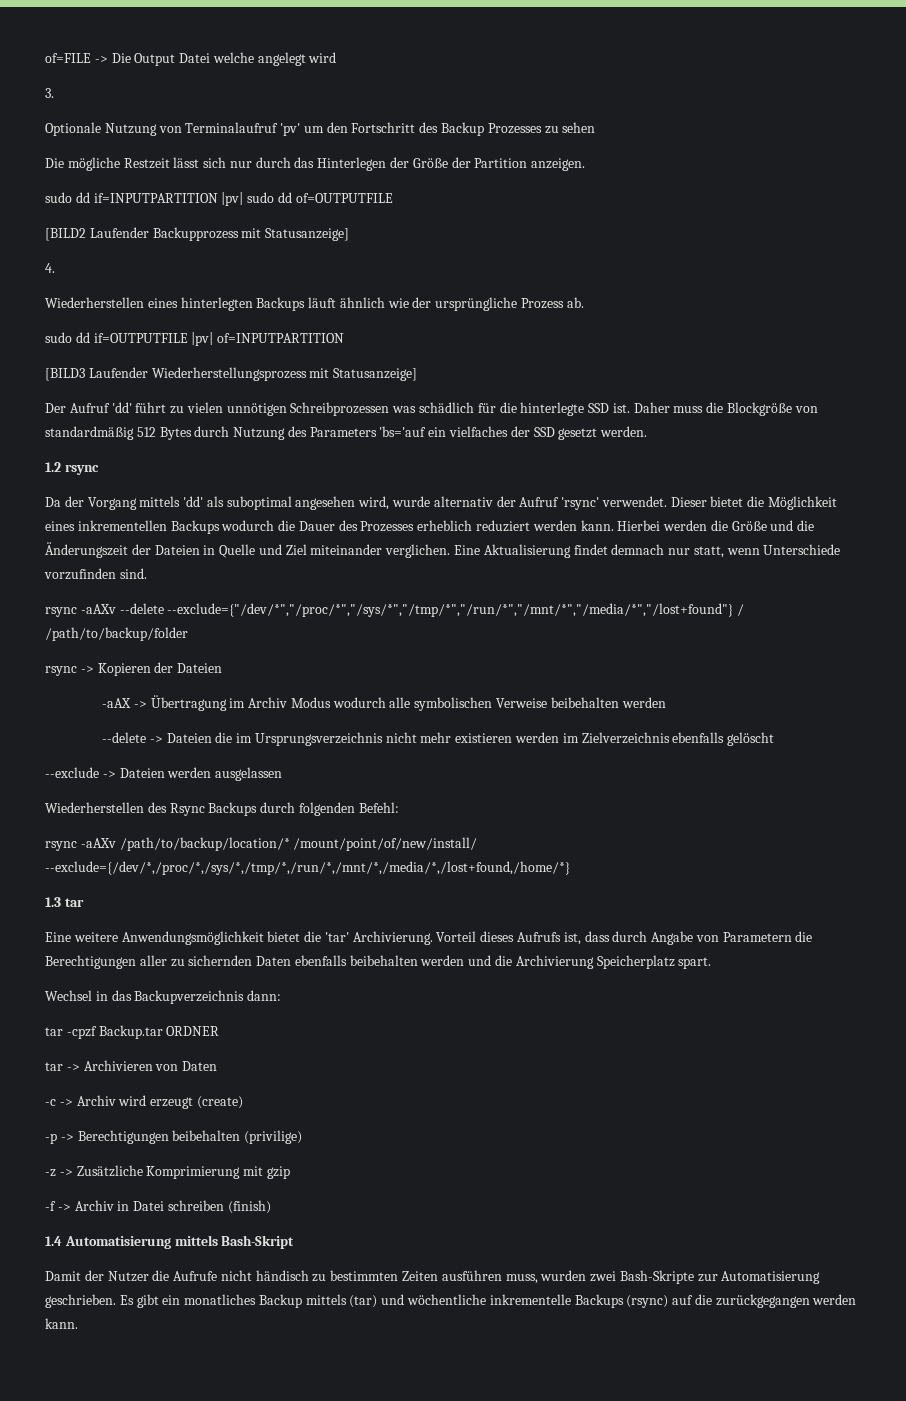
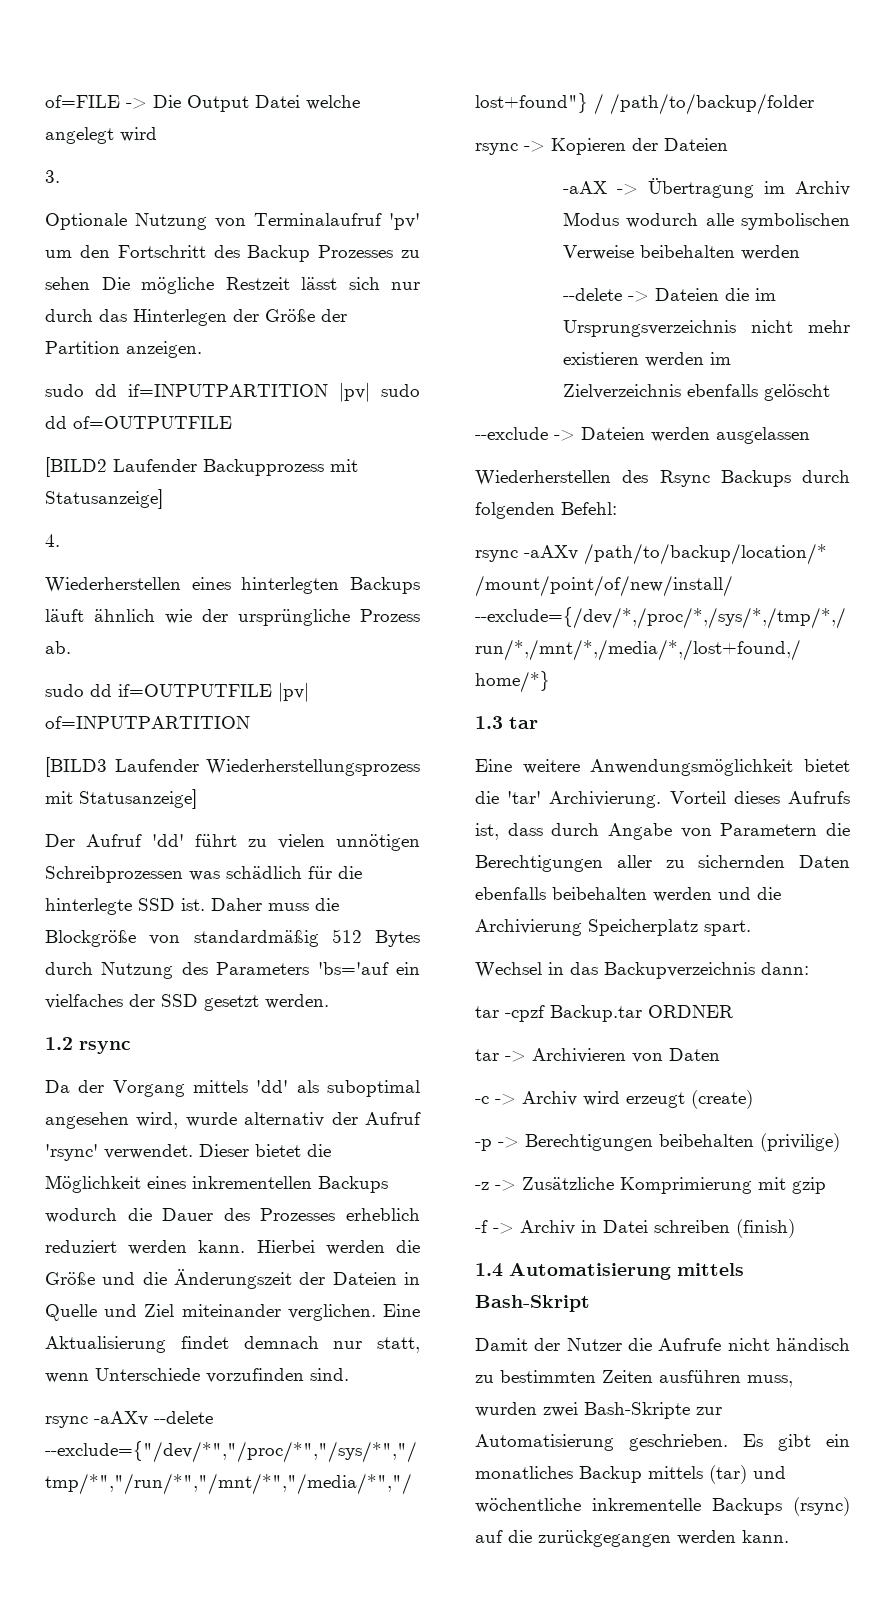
(596, 127) // -> (90, 283) none

